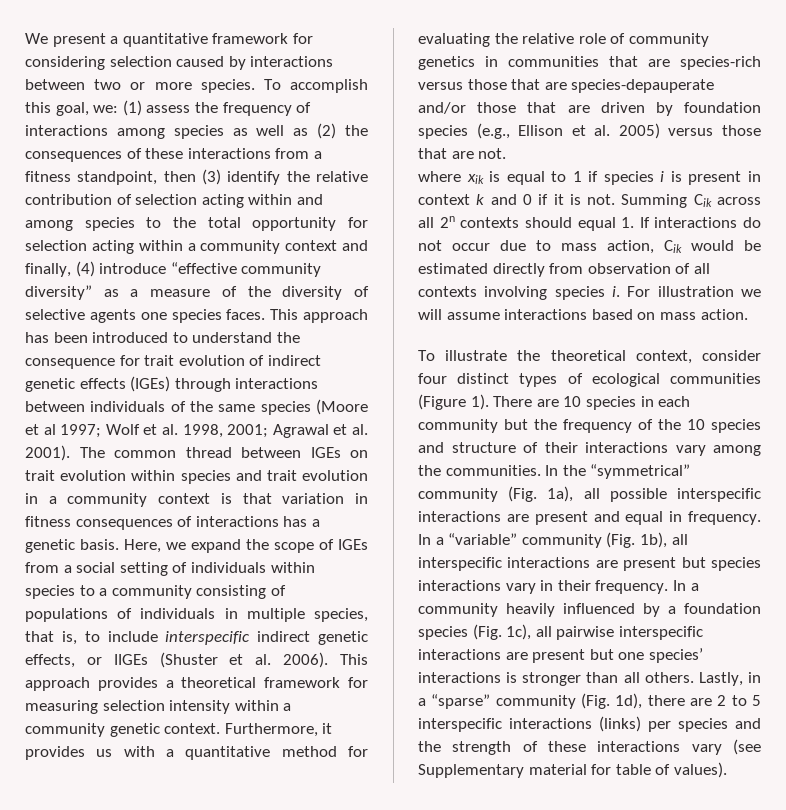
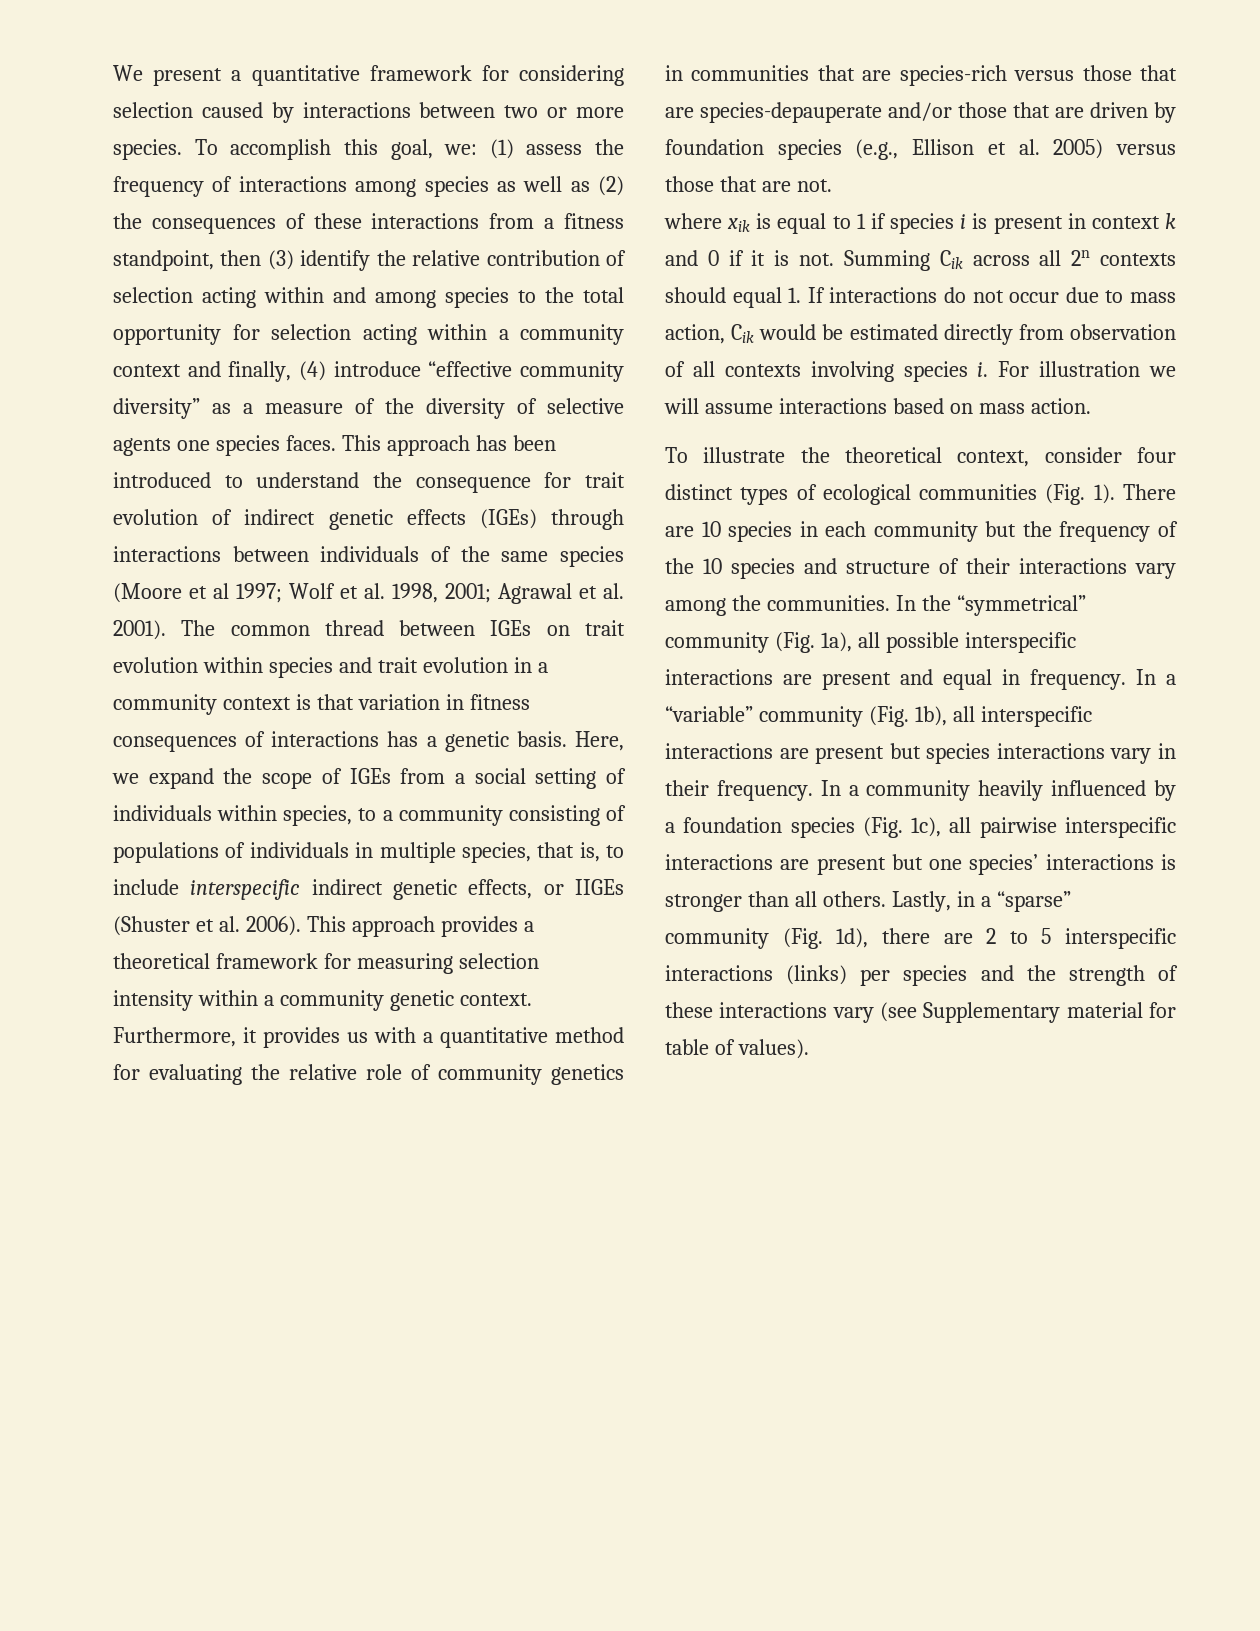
[25,585,75,599] species -> [283,805,353,826] species,
[418,394,466,410] (Figure -> [1045,484,1086,505] (Fig.

